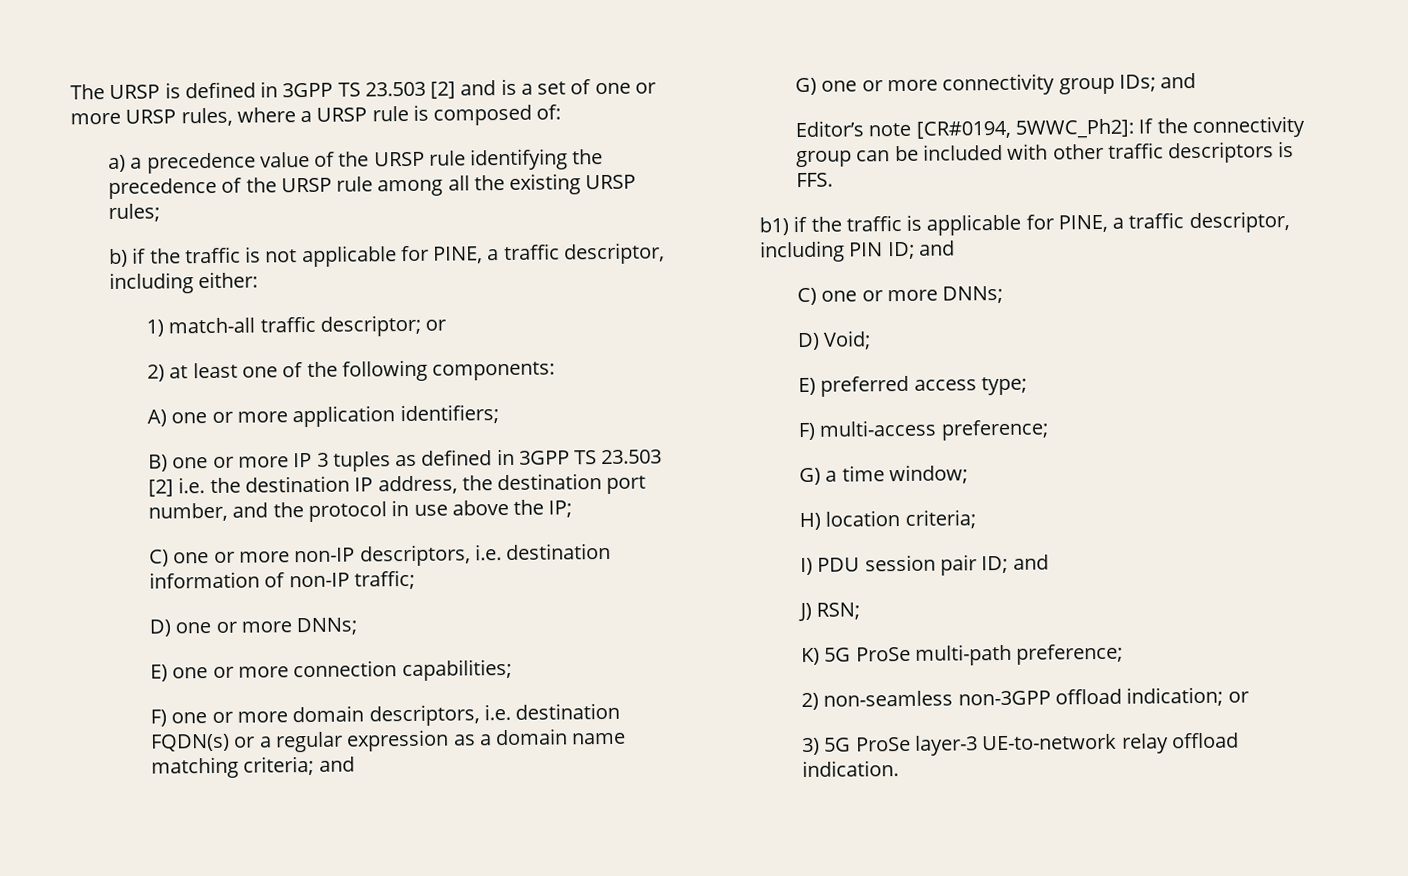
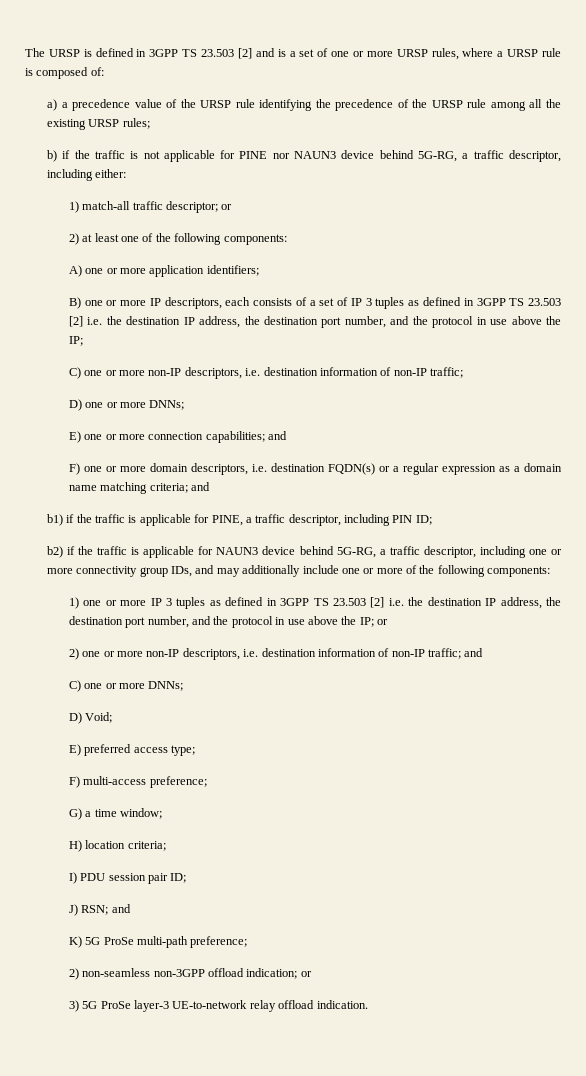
[433,246,484,264] PINE, -> [239,150,458,162] PINE nor NAUN3 device behind 5G-RG,
(313, 460) none -> [164,297,362,309] descriptors, each consists of a set of IP
(512, 670) none -> [268,431,288,440] and
[795,72,1197,96] [795,115,1305,139] [796,141,1295,168] [796,172,834,188] // G) one or more connectivity group IDs; and // Editor’s note [CR#0194, 5WWC_Ph2]: If the connectivity group can be included with other traffic descriptors is FFS. -> (211, 486) none
(915, 250) none -> [46,546,562,558] [46,565,551,577] [68,597,561,609] [68,616,389,628] [68,648,462,660] // b2) if the traffic is applicable for NAUN3 device behind 5G-RG, a traffic descriptor, including one or more connectivity group IDs, and may additionally include one or more of the following components: // 1) one or more IP 3 tuples as defined in 3GPP TS 23.503 [2] i.e. the destination IP address, the destination port number, and the protocol in use above the IP; or // 2) one or more non-IP descriptors, i.e. destination information of non-IP traffic;
[1012,554,1049,570] and -> (187, 878) none
(861, 611) none -> [111,904,131,913] and

